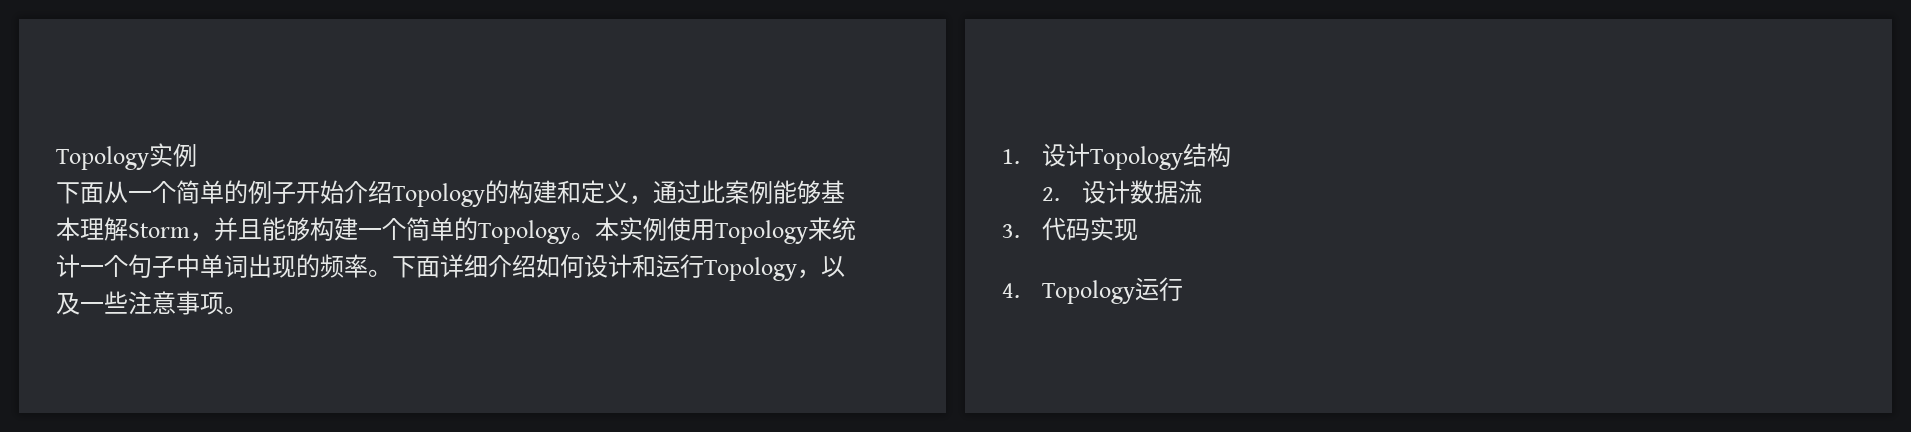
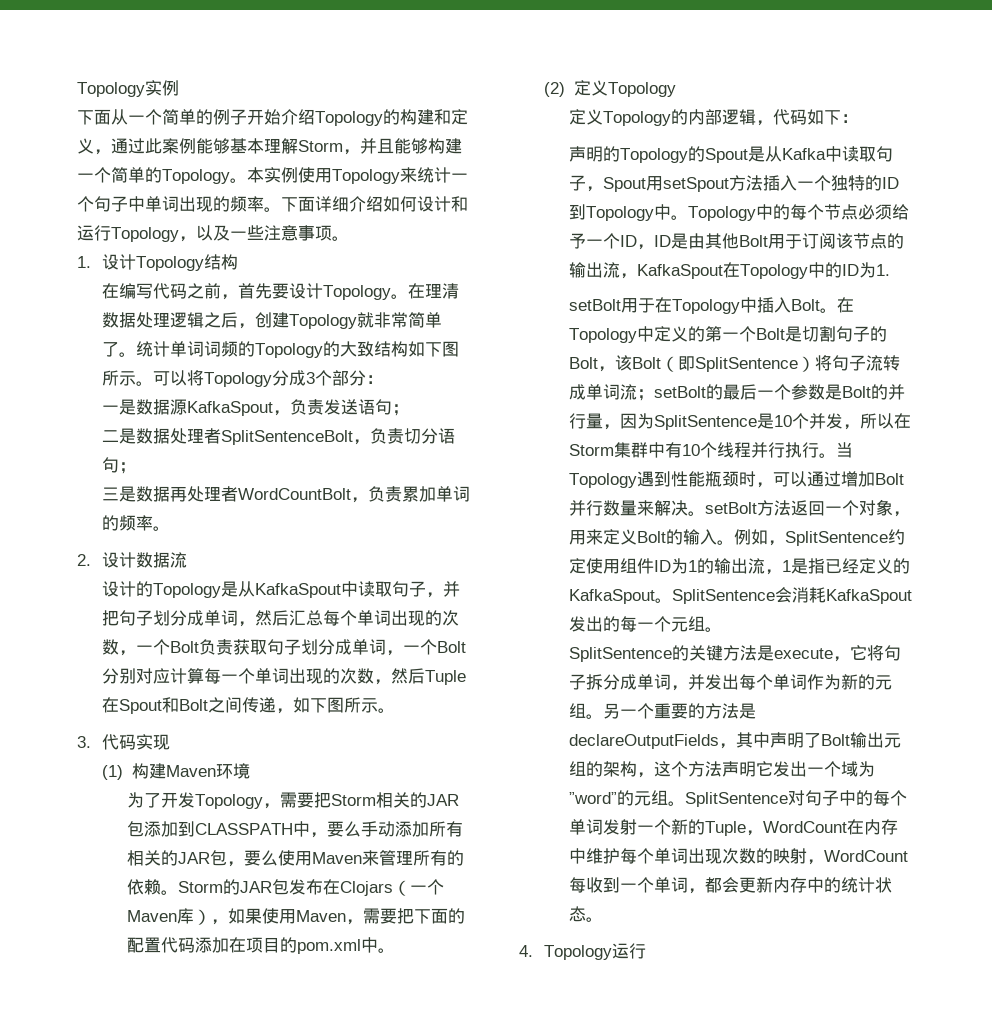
[1041,180,1202,204] [1002,217,1138,241] 2.设计数据流 // 3.代码实现 -> [102,283,460,300] [102,312,443,329] [102,341,460,358] [102,370,384,387] [102,399,410,416] [102,428,456,445] [102,457,137,474] [102,486,471,503] [102,515,171,531] [77,552,188,568] [102,581,461,598] [102,610,460,627] [102,639,467,656] [102,668,467,685] [102,697,396,714] [77,734,171,750] [102,763,250,780] [127,792,460,809] [127,821,464,838] [127,850,465,867] [127,879,445,896] [127,908,466,925] [127,937,396,954] [544,80,676,97] [569,109,859,126] [569,146,894,163] [569,175,900,192] [569,204,910,221] [569,233,905,250] [569,262,891,279] [569,297,855,314] [569,326,888,343] [569,355,901,372] [569,384,906,401] [569,413,912,430] [569,442,854,458] [569,471,905,488] [569,499,911,517] [569,529,906,546] [569,558,911,575] [569,587,913,604] [569,616,723,632] [569,645,902,662] [569,674,893,691] [569,703,757,719] [569,732,902,749] [569,761,876,778] [569,790,908,807] [569,819,899,836] [569,848,909,865] [569,877,893,894] [569,906,604,922] 在编写代码之前，首先要设计Topology。在理清数据处理逻辑之后，创建Topology就非常简单了。统计单词词频的Topology的大致结构如下图所示。可以将Topology分成3个部分： // 一是数据源KafkaSpout，负责发送语句； // 二是数据处理者SplitSentenceBolt，负责切分语句； // 三是数据再处理者WordCountBolt，负责累加单词的频率。 // 2.设计数据流 // 设计的Topology是从KafkaSpout中读取句子，并把句子划分成单词，然后汇总每个单词出现的次数，一个Bolt负责获取句子划分成单词，一个Bolt分别对应计算每一个单词出现的次数，然后Tuple在Spout和Bolt之间传递，如下图所示。 // 3.代码实现 // (1)构建Maven环境 // 为了开发Topology，需要把Storm相关的JAR包添加到CLASSPATH中，要么手动添加所有相关的JAR包，要么使用Maven来管理所有的依赖。Storm的JAR包发布在Clojars（一个Maven库），如果使用Maven，需要把下面的配置代码添加在项目的pom.xml中。 // (2)定义Topology // 定义Topology的内部逻辑，代码如下： // 声明的Topology的Spout是从Kafka中读取句子，Spout用setSpout方法插入一个独特的ID到Topology中。Topology中的每个节点必须给予一个ID，ID是由其他Bolt用于订阅该节点的输出流，KafkaSpout在Topology中的ID为1. // setBolt用于在Topology中插入Bolt。在Topology中定义的第一个Bolt是切割句子的Bolt，该Bolt（即SplitSentence）将句子流转成单词流；setBolt的最后一个参数是Bolt的并行量，因为SplitSentence是10个并发，所以在Storm集群中有10个线程并行执行。当Topology遇到性能瓶颈时，可以通过增加Bolt并行数量来解决。setBolt方法返回一个对象，用来定义Bolt的输入。例如，SplitSentence约定使用组件ID为1的输出流，1是指已经定义的KafkaSpout。SplitSentence会消耗KafkaSpout发出的每一个元组。 // SplitSentence的关键方法是execute，它将句子拆分成单词，并发出每个单词作为新的元组。另一个重要的方法是declareOutputFields，其中声明了Bolt输出元组的架构，这个方法声明它发出一个域为”word”的元组。SplitSentence对句子中的每个单词发射一个新的Tuple，WordCount在内存中维护每个单词出现次数的映射，WordCount每收到一个单词，都会更新内存中的统计状态。

